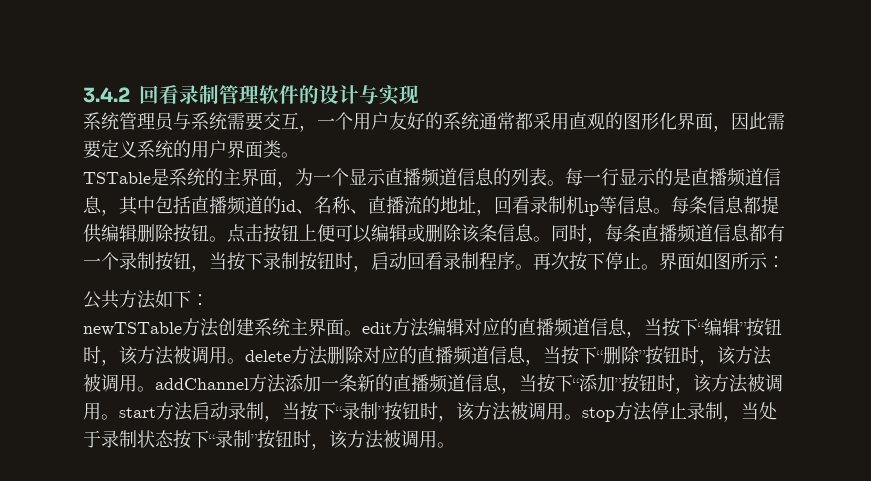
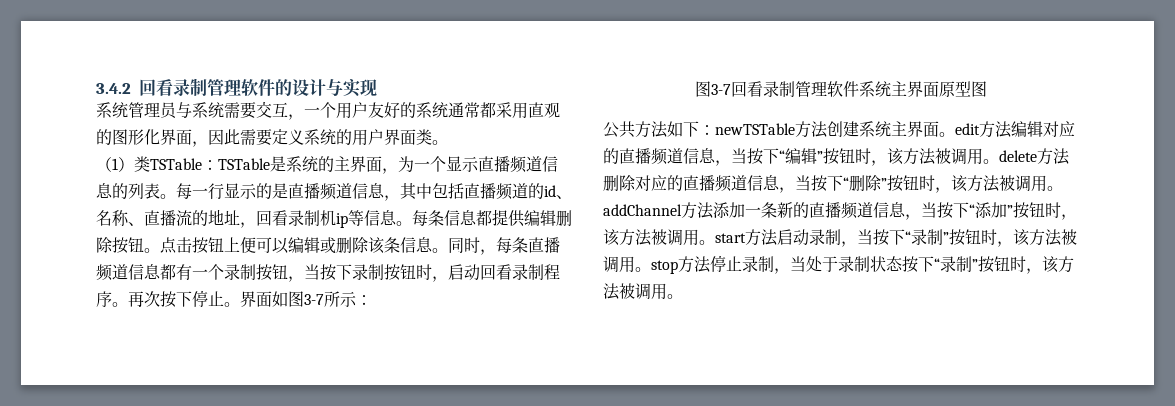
(299, 155) none -> [96,156,218,172] （1）类TSTable：
(731, 261) none -> [304,294,324,305] 3-7
(785, 262) none -> [695,81,987,97] // 图3-7回看录制管理软件系统主界面原型图
(209, 300) // -> (715, 130) none

